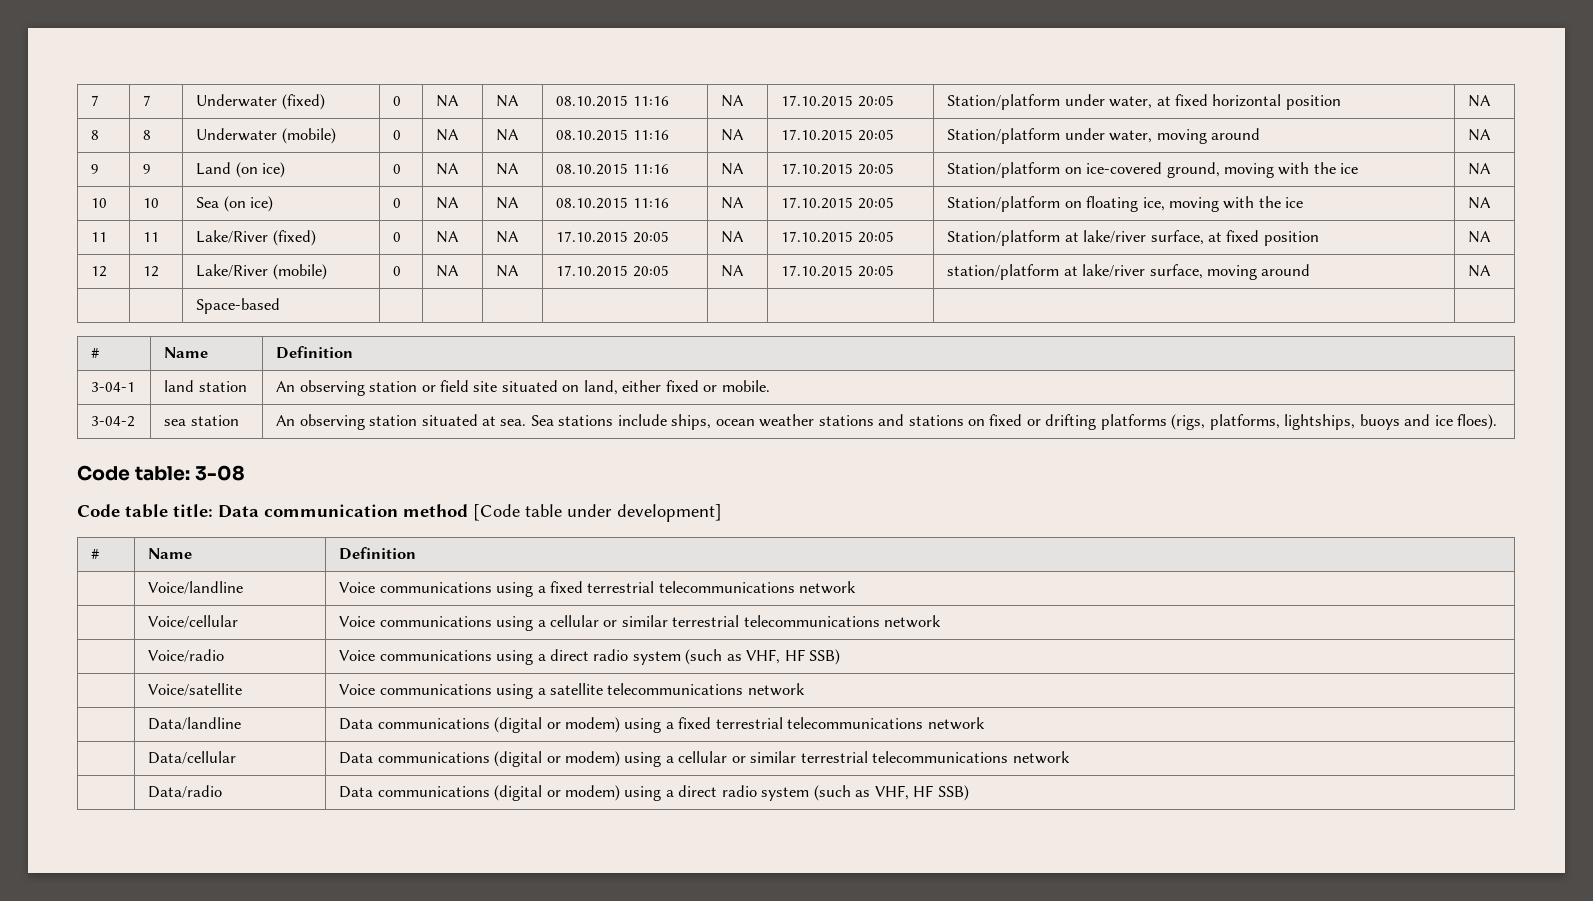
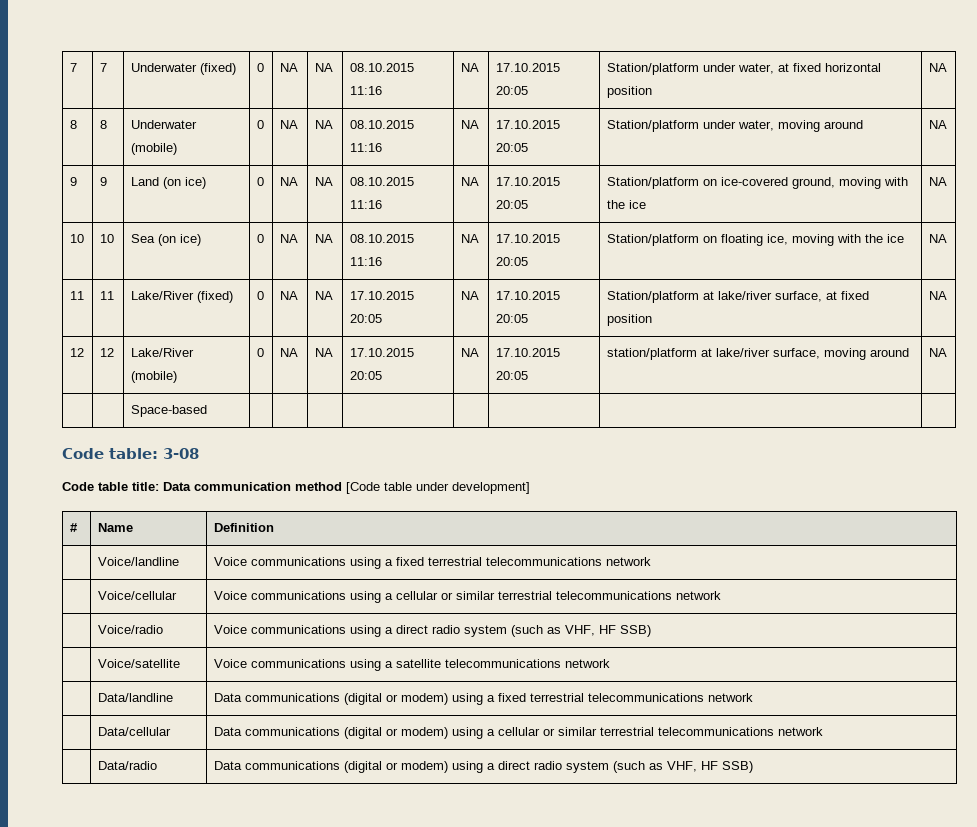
[91,348,100,358] [164,347,209,358] [276,346,354,359] [91,382,136,392] [164,380,247,392] [276,380,770,396] [91,416,136,427] [164,415,239,426] [276,414,1498,430] // # | Name | Definition // 3-04-1 | land station | An observing station or field site situated on land, either fixed or mobile. // 3-04-2 | sea station | An observing station situated at sea. Sea stations include ships, ocean weather stations and stations on fixed or drifting platforms (rigs, platforms, lightships, buoys and ice floes). -> (207, 411) none

